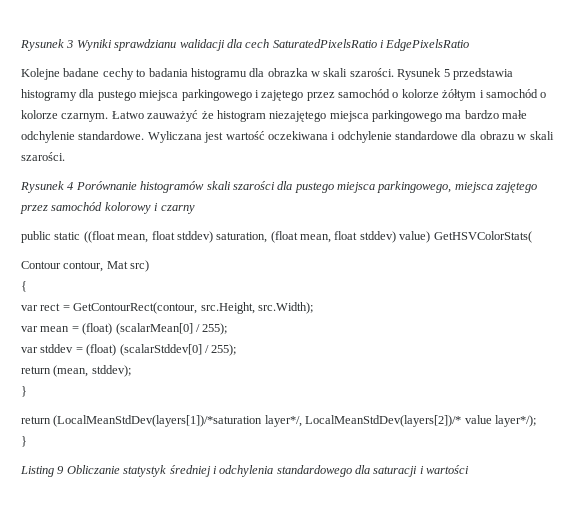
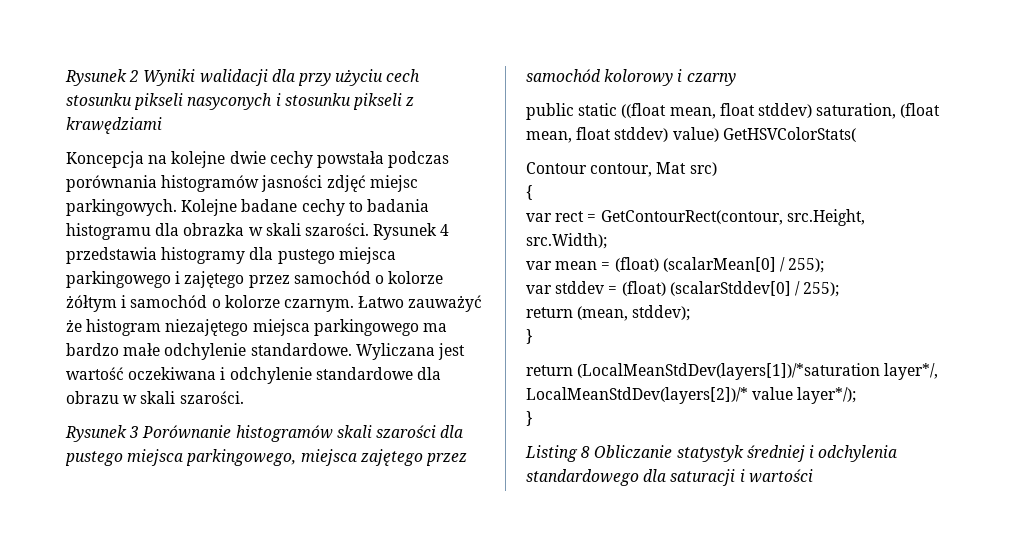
[20,39,470,51] Rysunek 3 Wyniki sprawdzianu walidacji dla cech SaturatedPixelsRatio i EdgePixelsRatio // -> [65,69,421,86] [66,93,415,110] [66,117,162,134] [66,151,450,168] [66,175,418,192] [66,199,177,216] Rysunek 2 Wyniki walidacji dla przy użyciu cech stosunku pikseli nasyconych i stosunku pikseli z krawędziami // Koncepcja na kolejne dwie cechy powstała podczas porównania histogramów jasności zdjęć miejsc parkingowych.
[443,69,450,77] 5 -> [440,224,450,236] 4
[67,182,74,190] 4 -> [129,426,140,438] 3
[57,466,65,474] 9 -> [581,446,591,458] 8

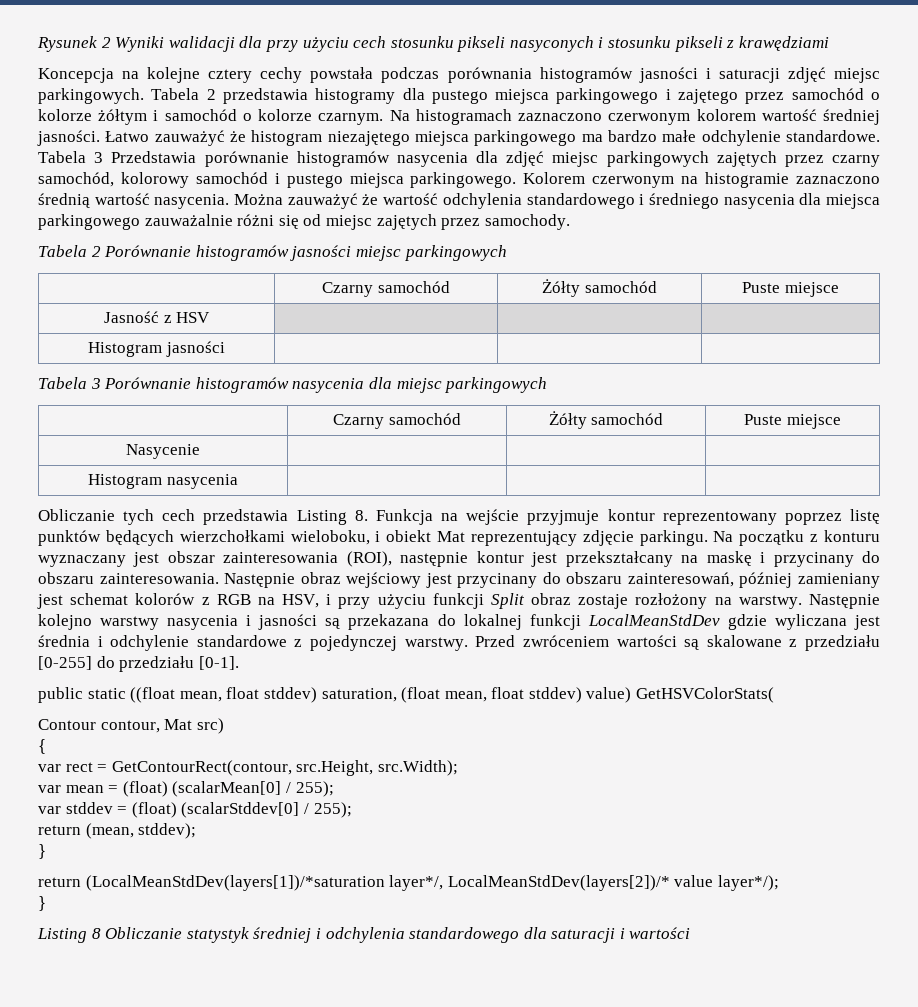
[229,151,266,164] dwie -> [208,69,253,83] cztery
(323, 183) none -> [705,68,780,83] i saturacji
[181,199,429,216] [66,223,450,240] Kolejne badane cechy to badania histogramu dla obrazka w skali szarości. Rysunek 4 -> [151,88,216,100] Tabela 2
(354, 305) none -> [389,109,880,125] [37,130,100,146] Na histogramach zaznaczono czerwonym kolorem wartość średniej jasności.
[355,343,465,360] [66,367,441,384] [66,391,244,404] [65,425,464,442] [65,449,467,466] [526,69,736,86] Wyliczana jest wartość oczekiwana i odchylenie standardowe dla obrazu w skali szarości. // Rysunek 3 Porównanie histogramów skali szarości dla pustego miejsca parkingowego, miejsca zajętego przez samochód kolorowy i czarny -> [38,151,880,167] [38,172,880,188] [38,193,881,209] [38,214,570,230] [38,245,507,261] [322,281,450,297] [542,279,657,297] [742,282,839,297] [103,311,211,323] [88,341,225,357] [38,377,548,393] [333,413,461,429] [548,411,664,429] [744,414,841,429] [126,444,200,459] [88,474,238,489] [38,509,880,525] [38,530,880,546] [38,551,880,567] [38,572,880,588] [37,593,880,609] [38,614,881,630] [38,635,880,651] [38,656,239,672] Tabela 3 Przedstawia porównanie histogramów nasycenia dla zdjęć miejsc parkingowych zajętych przez czarny samochód, kolorowy samochód i pustego miejsca parkingowego. Kolorem czerwonym na histogramie zaznaczono średnią wartość nasycenia. Można zauważyć że wartość odchylenia standardowego i średniego nasycenia dla miejsca parkingowego zauważalnie różni się od miejsc zajętych przez samochody. // Tabela 2 Porównanie histogramów jasności miejsc parkingowych // | Czarny samochód | Żółty samochód | Puste miejsce // Jasność z HSV | | | // Histogram jasności | | | // Tabela 3 Porównanie histogramów nasycenia dla miejsc parkingowych // | Czarny samochód | Żółty samochód | Puste miejsce // Nasycenie | | | // Histogram nasycenia | | | // Obliczanie tych cech przedstawia Listing 8. Funkcja na wejście przyjmuje kontur reprezentowany poprzez listę punktów będących wierzchołkami wieloboku, i obiekt Mat reprezentujący zdjęcie parkingu. Na początku z konturu wyznaczany jest obszar zainteresowania (ROI), następnie kontur jest przekształcany na maskę i przycinany do obszaru zainteresowania. Następnie obraz wejściowy jest przycinany do obszaru zainteresowań, później zamieniany jest schemat kolorów z RGB na HSV, i przy użyciu funkcji Split obraz zostaje rozłożony na warstwy. Następnie kolejno warstwy nasycenia i jasności są przekazana do lokalnej funkcji LocalMeanStdDev gdzie wyliczana jest średnia i odchylenie standardowe z pojedynczej warstwy. Przed zwróceniem wartości są skalowane z przedziału [0-255] do przedziału [0-1].

